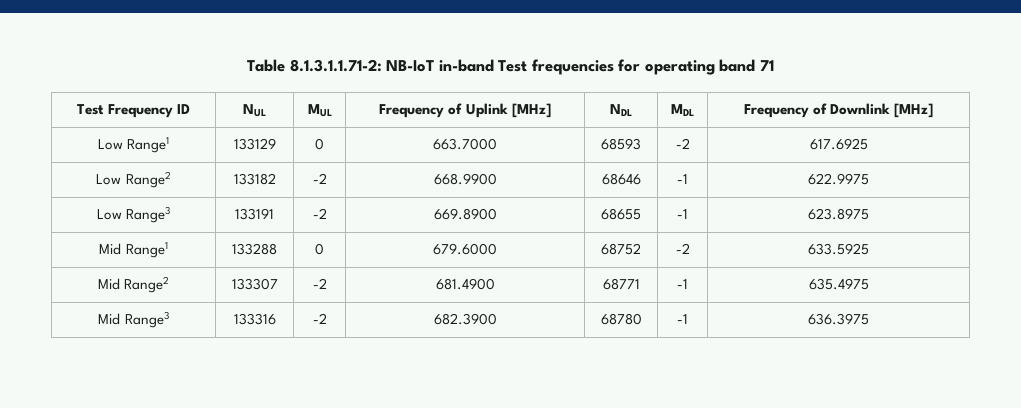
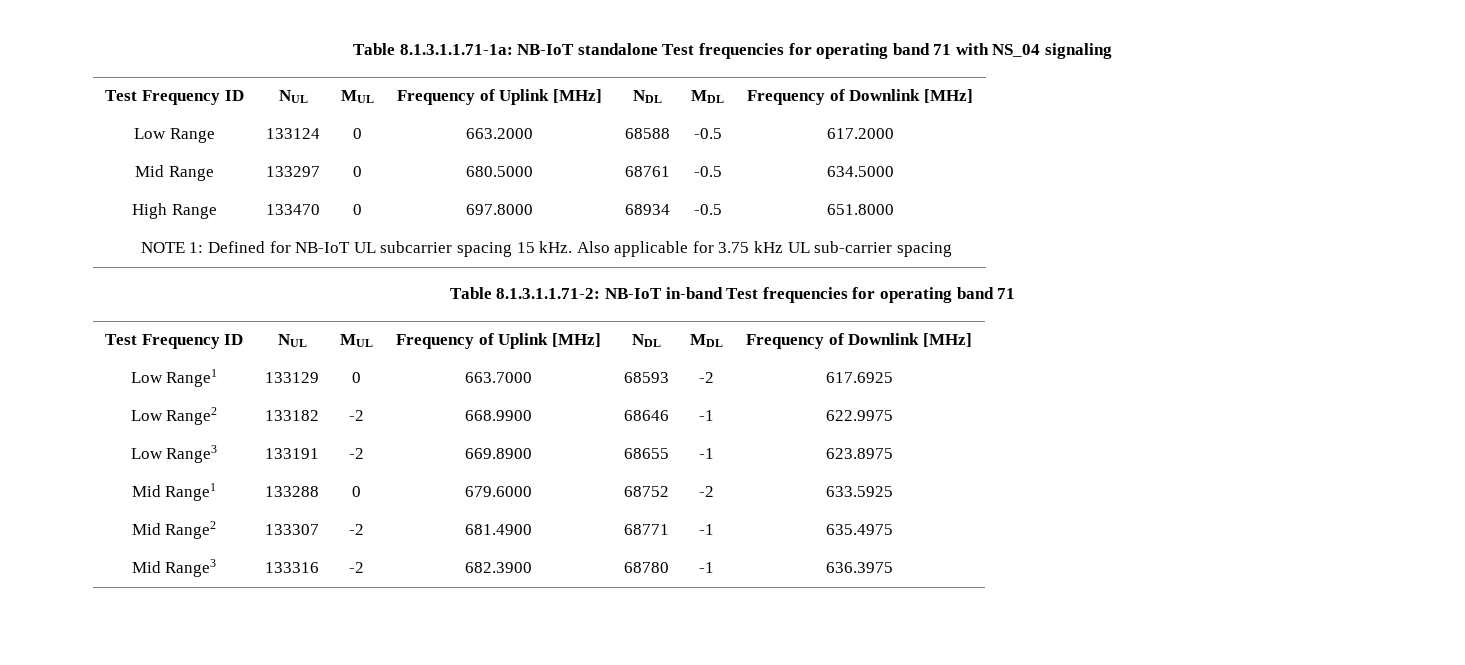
[247,59,286,72] Table -> [352,43,1113,59] [105,90,244,105] [278,90,308,103] [341,90,374,103] [397,89,602,105] [633,90,662,103] [691,90,724,103] [747,89,973,105] [134,128,215,143] [266,128,320,139] [353,128,362,139] [466,128,533,139] [625,128,670,139] [693,128,722,139] [826,128,894,139] [135,165,214,181] [266,166,320,177] [353,166,362,177] [466,166,533,177] [625,166,670,177] [693,166,722,177] [826,166,894,177] [132,203,217,219] [266,204,320,215] [353,204,362,215] [466,204,533,215] [625,204,670,215] [693,204,722,215] [826,204,894,215] [140,241,952,257] [449,287,492,299] Table 8.1.3.1.1.71-1a: NB-IoT standalone Test frequencies for operating band 71 with NS_04 signaling // Test Frequency ID | NUL | MUL | Frequency of Uplink [MHz] | NDL | MDL | Frequency of Downlink [MHz] // Low Range | 133124 | 0 | 663.2000 | 68588 | -0.5 | 617.2000 // Mid Range | 133297 | 0 | 680.5000 | 68761 | -0.5 | 634.5000 // High Range | 133470 | 0 | 697.8000 | 68934 | -0.5 | 651.8000 // NOTE 1: Defined for NB-IoT UL subcarrier spacing 15 kHz. Also applicable for 3.75 kHz UL sub-carrier spacing // Table

